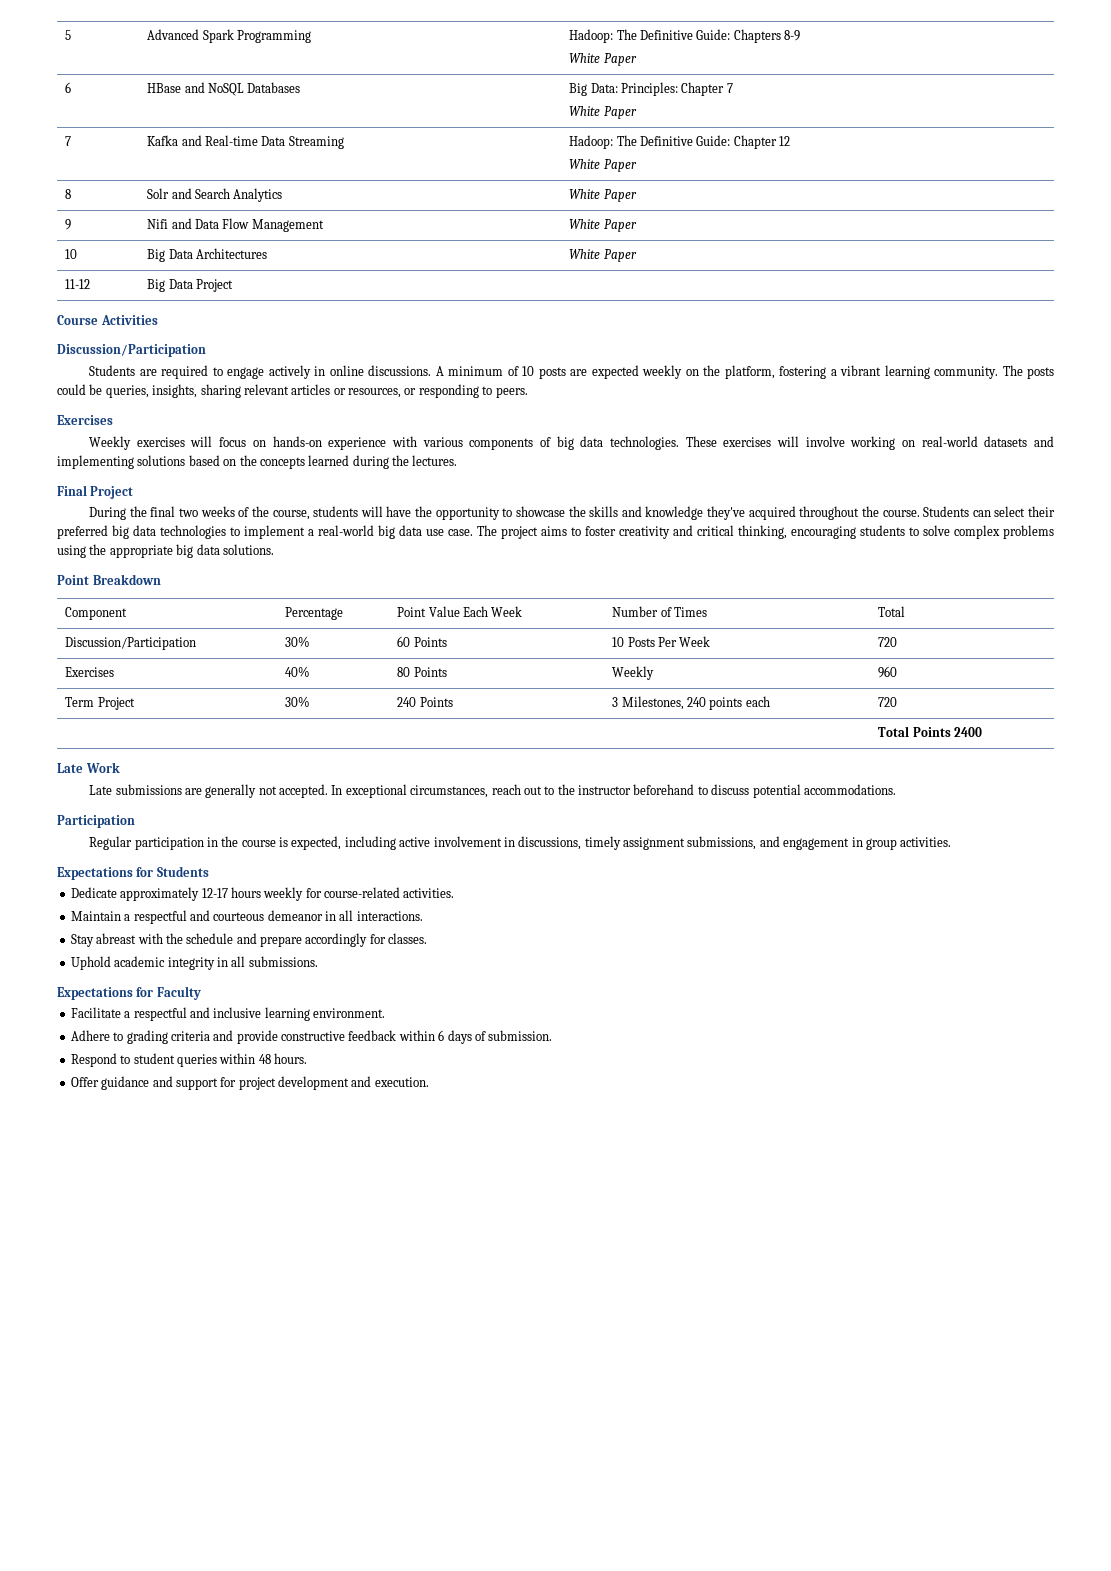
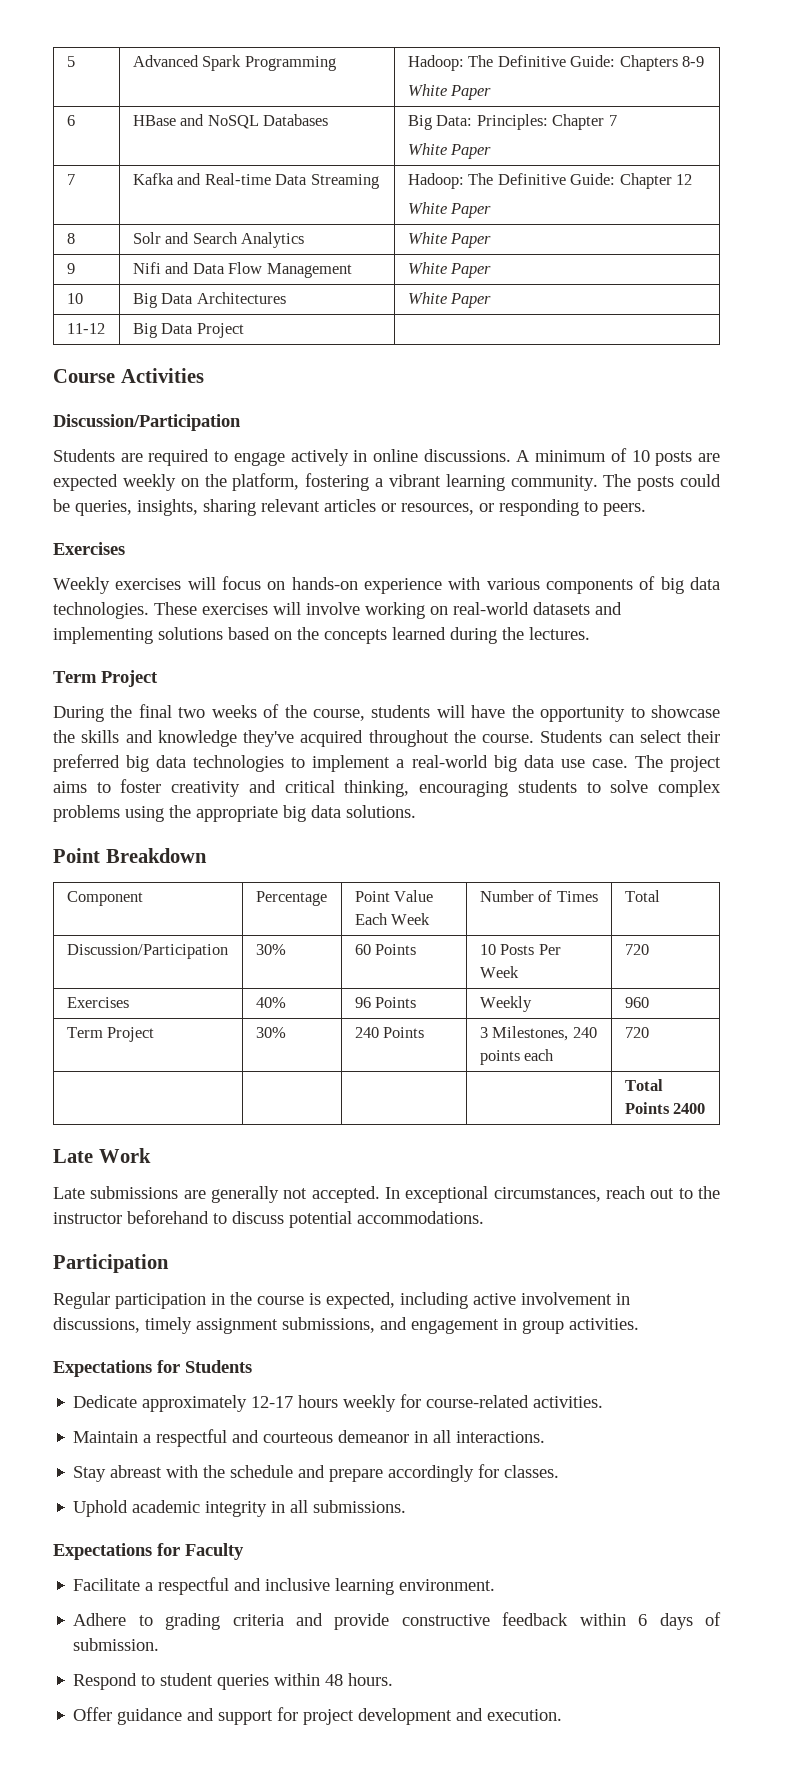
[57,485,87,496] Final -> [53,671,97,683] Term
[397,667,411,677] 80 -> [354,997,371,1008] 96

